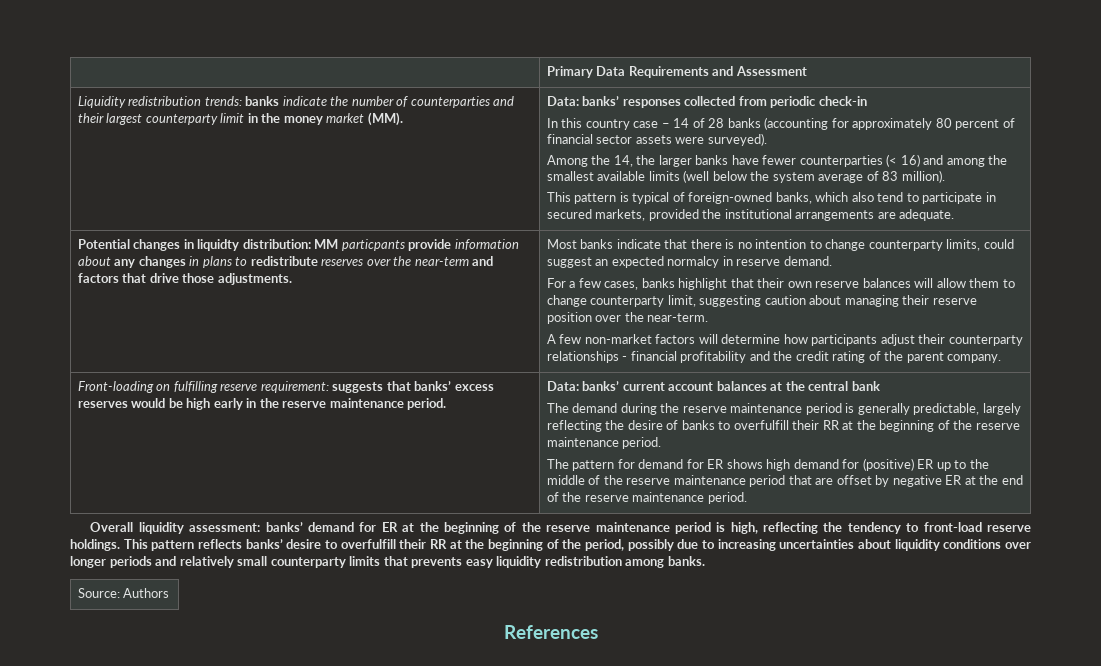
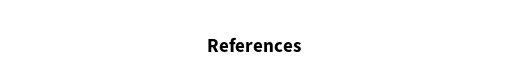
[546,66,807,78] [77,96,515,108] [77,112,403,126] [546,96,867,108] [546,117,1015,130] [546,133,767,146] [546,154,1008,167] [546,170,945,183] [546,192,996,204] [546,209,955,221] [77,239,519,251] [77,256,494,268] [77,273,292,285] [546,239,1014,251] [546,256,832,268] [546,278,1015,290] [546,295,977,307] [546,312,709,324] [546,334,1023,346] [546,351,1002,363] [77,381,494,393] [77,398,447,410] [546,381,880,391] [546,403,1021,415] [546,420,1020,432] [546,437,662,449] [546,458,989,471] [546,475,1023,487] [546,492,747,504] [90,522,1031,534] [70,539,1031,551] [70,556,705,568] [77,588,170,598] | Primary Data Requirements and Assessment // Liquidity redistribution trends: banks indicate the number of counterparties and their largest counterparty limit in the money market (MM). | Data: banks’ responses collected from periodic check-in // In this country case – 14 of 28 banks (accounting for approximately 80 percent of financial sector assets were surveyed). // Among the 14, the larger banks have fewer counterparties (< 16) and among the smallest available limits (well below the system average of 83 million). // This pattern is typical of foreign-owned banks, which also tend to participate in secured markets, provided the institutional arrangements are adequate. // Potential changes in liquidty distribution: MM particpants provide information about any changes in plans to redistribute reserves over the near-term and factors that drive those adjustments. | Most banks indicate that there is no intention to change counterparty limits, could suggest an expected normalcy in reserve demand. // For a few cases, banks highlight that their own reserve balances will allow them to change counterparty limit, suggesting caution about managing their reserve position over the near-term. // A few non-market factors will determine how participants adjust their counterparty relationships - financial profitability and the credit rating of the parent company. // Front-loading on fulfilling reserve requirement: suggests that banks’ excess reserves would be high early in the reserve maintenance period. | Data: banks’ current account balances at the central bank // The demand during the reserve maintenance period is generally predictable, largely reflecting the desire of banks to overfulfill their RR at the beginning of the reserve maintenance period. // The pattern for demand for ER shows high demand for (positive) ER up to the middle of the reserve maintenance period that are offset by negative ER at the end of the reserve maintenance period. // Overall liquidity assessment: banks’ demand for ER at the beginning of the reserve maintenance period is high, reflecting the tendency to front-load reserve holdings. This pattern reflects banks’ desire to overfulfill their RR at the beginning of the period, possibly due to increasing uncertainties about liquidity conditions over longer periods and relatively small counterparty limits that prevents easy liquidity redistribution among banks. // Source: Authors // -> (207, 44) none

